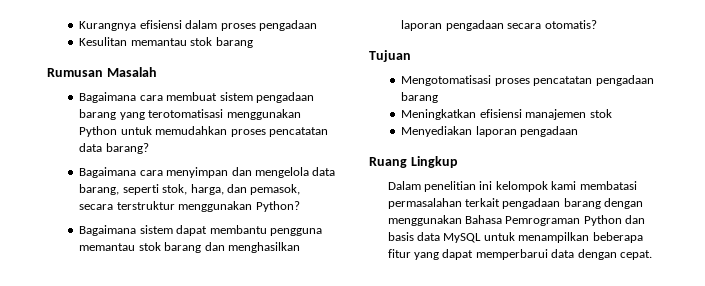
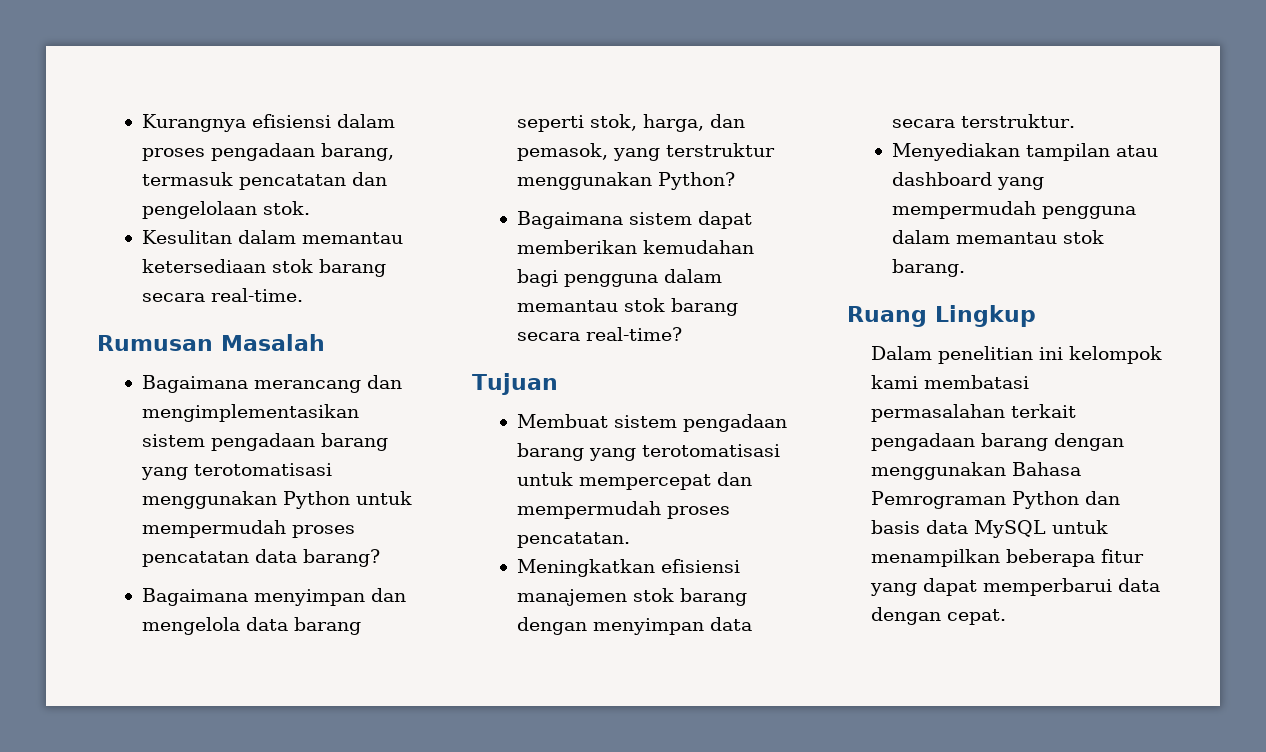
[79,37,253,48] // Kesulitan memantau stok barang -> [321,143,395,161] [142,172,388,190] [142,201,311,219] [142,230,404,244] [142,259,387,277] [142,288,304,302] barang, termasuk pencatatan dan pengelolaan stok. // Kesulitan dalam memantau ketersediaan stok barang secara real-time.
[139,92,218,101] cara membuat -> [254,375,403,393] [142,404,360,422] merancang dan mengimplementasikan
[155,126,228,135] memudahkan -> [142,520,287,538] mempermudah
[139,170,163,176] cara -> (249, 597) none
[79,184,120,195] barang, -> [294,617,362,635] barang
[79,204,114,210] secara -> [613,148,661,161] yang
[209,225,322,236] [79,242,300,253] [401,20,597,31] [369,50,411,62] [401,75,654,86] [401,92,439,103] [401,109,612,120] [401,126,579,137] membantu pengguna memantau stok barang dan menghasilkan laporan pengadaan secara otomatis? // Tujuan // Mengotomatisasi proses pencatatan pengadaan barang // Meningkatkan efisiensi manajemen stok // Menyediakan laporan pengadaan -> [517,240,755,254] [517,269,723,287] [517,298,739,316] [517,327,683,341] [472,373,558,395] [517,414,788,432] [517,443,781,461] [517,472,753,490] [517,501,731,519] [517,532,631,548] [517,559,741,577] [517,588,748,606] [517,617,753,635] [892,114,1076,128] [892,143,1159,161] [892,172,1045,190] [892,201,1137,219] [892,230,1105,244] [892,259,966,277] memberikan kemudahan bagi pengguna dalam memantau stok barang secara real-time? // Tujuan // Membuat sistem pengadaan barang yang terotomatisasi untuk mempercepat dan mempermudah proses pencatatan. // Meningkatkan efisiensi manajemen stok barang dengan menyimpan data secara terstruktur. // Menyediakan tampilan atau dashboard yang mempermudah pengguna dalam memantau stok barang.

